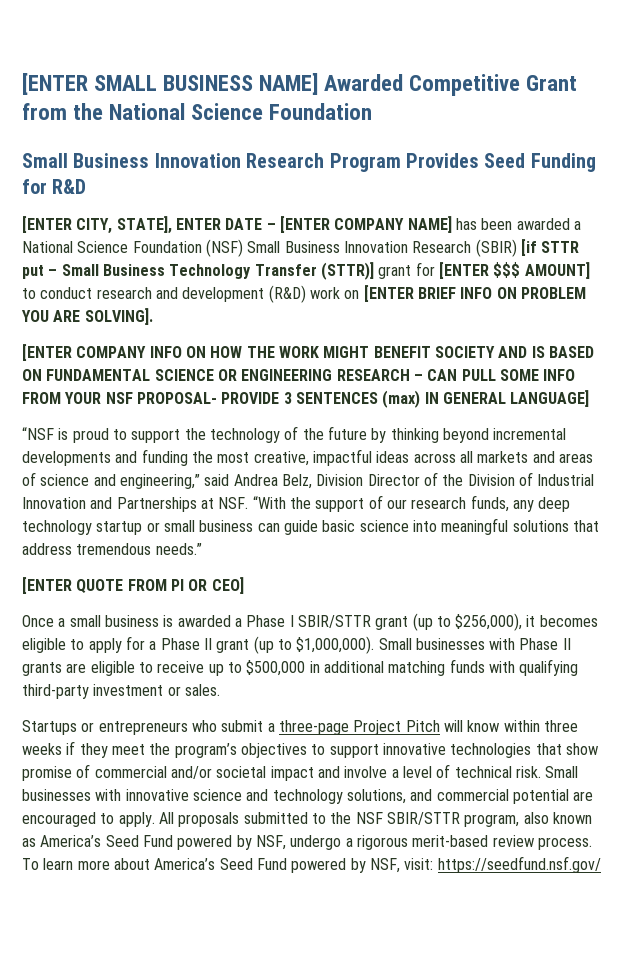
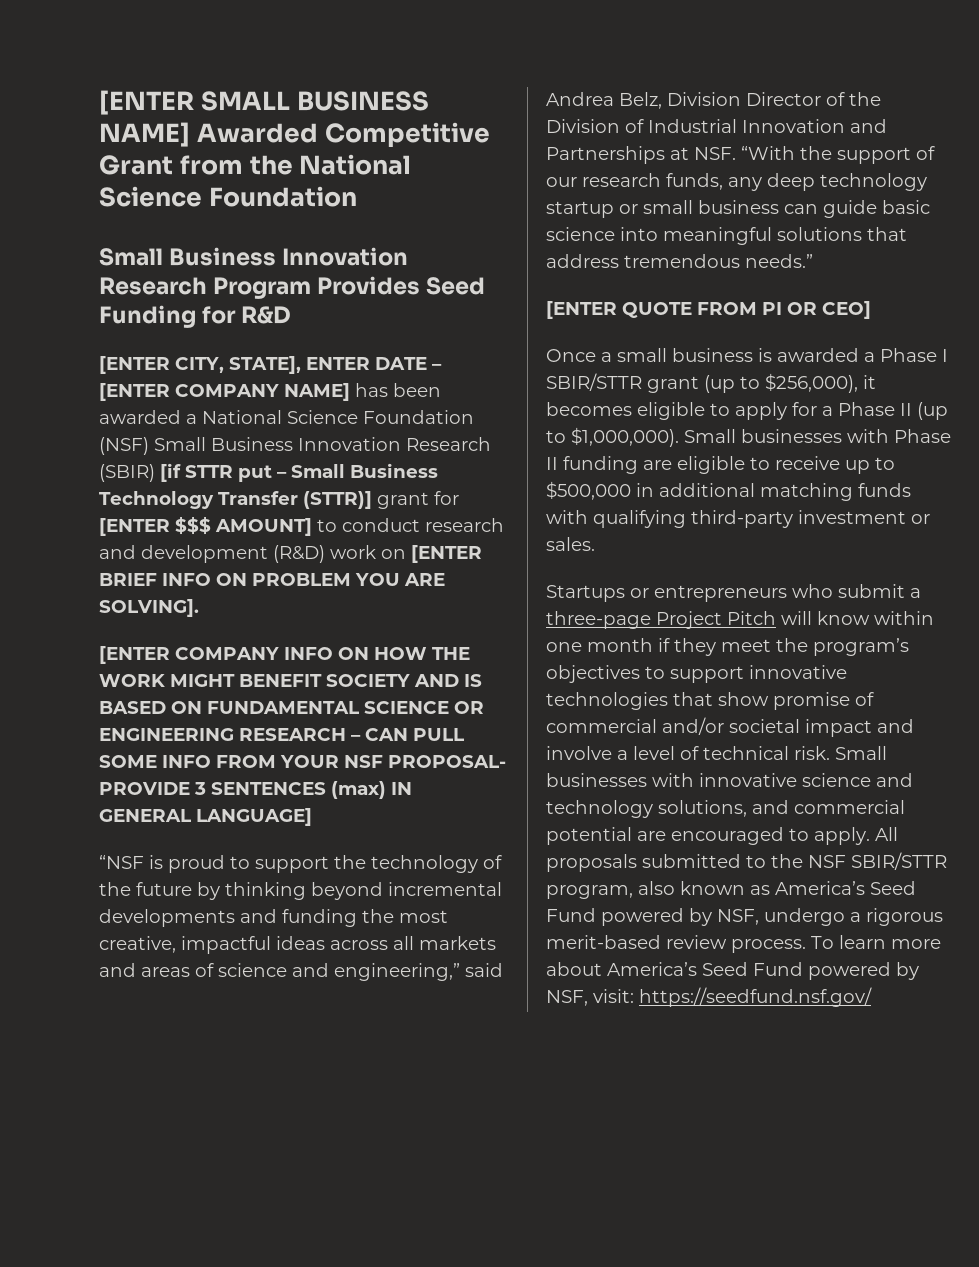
[216,639,250,653] grant -> (912, 409) none
[22,662,62,676] grants -> [563,456,638,474] funding
[543,720,578,732] [22,743,62,755] three weeks -> [546,638,653,652] one month

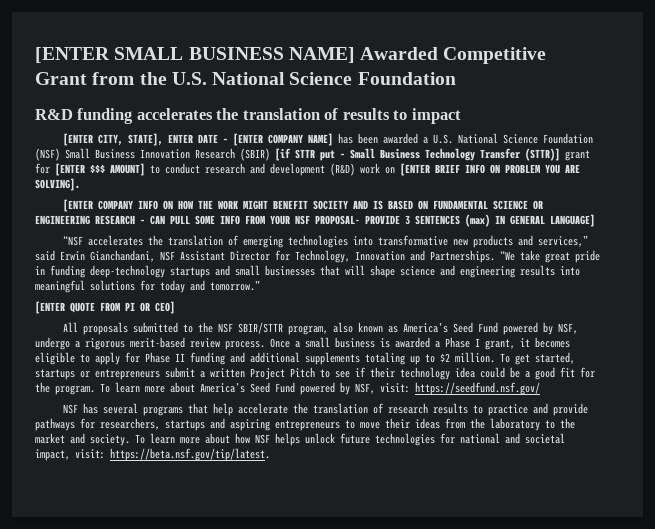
(293, 165) none -> [171,72,207,85] U.S.
[99,247,409,266] [99,276,486,299] [99,305,292,328] Small Business Innovation Research Program Provides Seed Funding for R&D -> [35,108,461,124] R&D funding accelerates the translation of results to impact
(197, 419) none -> [432,134,453,144] U.S.
[149,855,502,873] [99,882,502,900] [99,909,448,927] [99,936,496,954] [99,963,503,981] [546,92,881,109] [546,119,887,133] [546,146,935,164] [546,173,927,191] [546,200,930,218] [546,227,907,245] [546,254,813,268] is proud to support the technology of the future by thinking beyond incremental developments and funding the most creative, impactful ideas across all markets and areas of science and engineering,” said Andrea Belz, Division Director of the Division of Industrial Innovation and Partnerships at NSF. “With the support of our research funds, any deep technology startup or small business can guide basic science into meaningful solutions that address tremendous needs.” -> [87,235,588,248] [35,250,600,263] [35,265,580,278] [35,280,260,293] accelerates the translation of emerging technologies into transformative new products and services,” said Erwin Gianchandani, NSF Assistant Director for Technology, Innovation and Partnerships. “We take great pride in funding deep-technology startups and small businesses that will shape science and engineering results into meaningful solutions for today and tomorrow.”
[546,348,948,362] [546,373,876,393] [546,402,948,420] [546,427,951,447] [546,456,895,474] [546,481,911,501] [546,510,930,528] [546,537,595,551] [546,584,921,602] [546,611,934,629] [546,638,909,656] [546,665,847,683] [546,692,874,710] [546,717,914,737] [546,746,887,760] [546,773,913,787] [546,800,905,818] [546,827,870,845] Once a small business is awarded a Phase I SBIR/STTR grant (up to $256,000), it becomes eligible to apply for a Phase II (up to $1,000,000). Small businesses with Phase II funding are eligible to receive up to $500,000 in additional matching funds with qualifying third-party investment or sales. // Startups or entrepreneurs who submit a three-page Project Pitch will know within one month if they meet the program’s objectives to support innovative technologies that show promise of commercial and/or societal impact and involve a level of technical risk. Small businesses with innovative science and technology solutions, and commercial potential are encouraged to apply. -> (175, 307) none
(806, 946) none -> [270,337,570,350] [35,352,575,365] [35,367,595,380] [35,382,95,395] Once a small business is awarded a Phase I grant, it becomes eligible to apply for Phase II funding and additional supplements totaling up to $2 million. To get started, startups or entrepreneurs submit a written Project Pitch to see if their technology idea could be a good fit for the program.
(872, 997) none -> [62,403,588,416] [35,418,575,431] [35,433,565,446] [35,448,270,461] // NSF has several programs that help accelerate the translation of research results to practice and provide pathways for researchers, startups and aspiring entrepreneurs to move their ideas from the laboratory to the market and society. To learn more about how NSF helps unlock future technologies for national and societal impact, visit: https://beta.nsf.gov/tip/latest.

